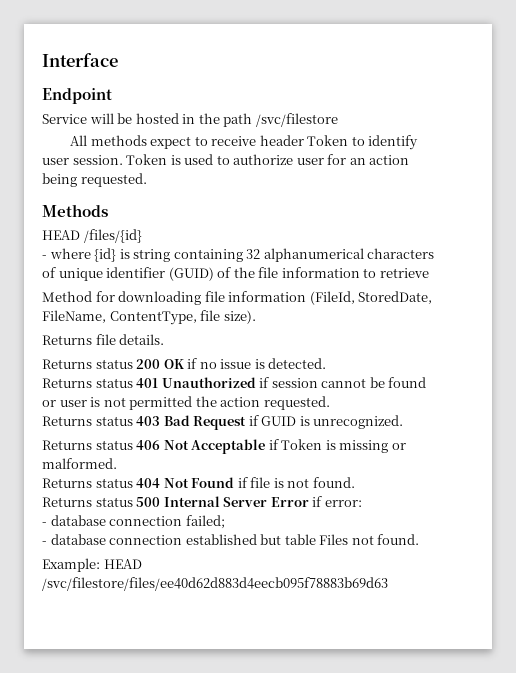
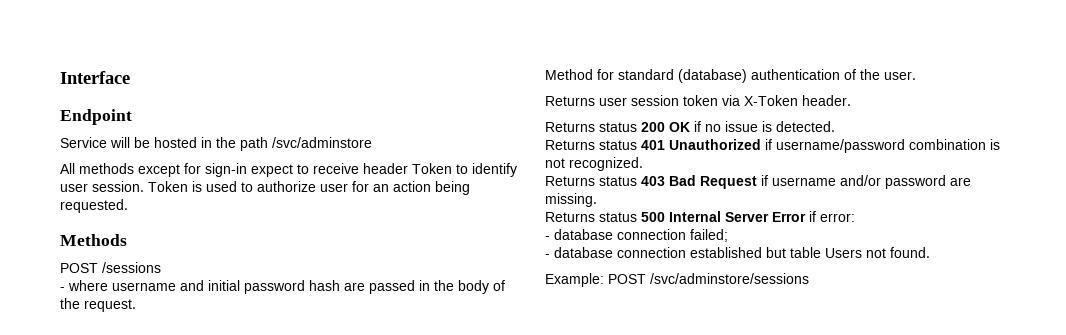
[255,113,338,127] /svc/filestore -> [272,137,372,148] /svc/adminstore
(147, 140) none -> [138,163,247,177] except for sign-in
[42,229,142,243] HEAD /files/{id} -> [60,262,161,273] POST /sessions
[94,248,435,262] [42,267,429,281] [42,291,433,305] [42,310,256,325] [42,334,165,345] {id} is string containing 32 alphanumerical characters of unique identifier (GUID) of the file information to retrieve // Method for downloading file information (FileId, StoredDate, FileName, ContentType, file size). // Returns file details. -> [112,280,505,294] [60,298,136,312] [545,69,916,83] [545,95,851,106] username and initial password hash are passed in the body of the request. // Method for standard (database) authentication of the user. // Returns user session token via X-Token header.
[271,377,427,388] [42,396,330,410] session cannot be found or user is not permitted the action requested. -> [776,139,1000,153] [545,157,643,171] username/password combination is not recognized.
[261,415,404,429] [42,439,406,454] [42,458,117,469] [42,477,355,488] GUID is unrecognized. // Returns status 406 Not Acceptable if Token is missing or malformed. // Returns status 404 Not Found if file is not found. -> [772,175,971,189] [545,193,597,207] username and/or password are missing.
[319,534,349,545] Files -> [825,248,862,258] Users
[103,559,142,569] [42,577,388,591] HEAD /svc/filestore/files/ee40d62d883d4eecb095f78883b69d63 -> [608,273,809,284] POST /svc/adminstore/sessions

